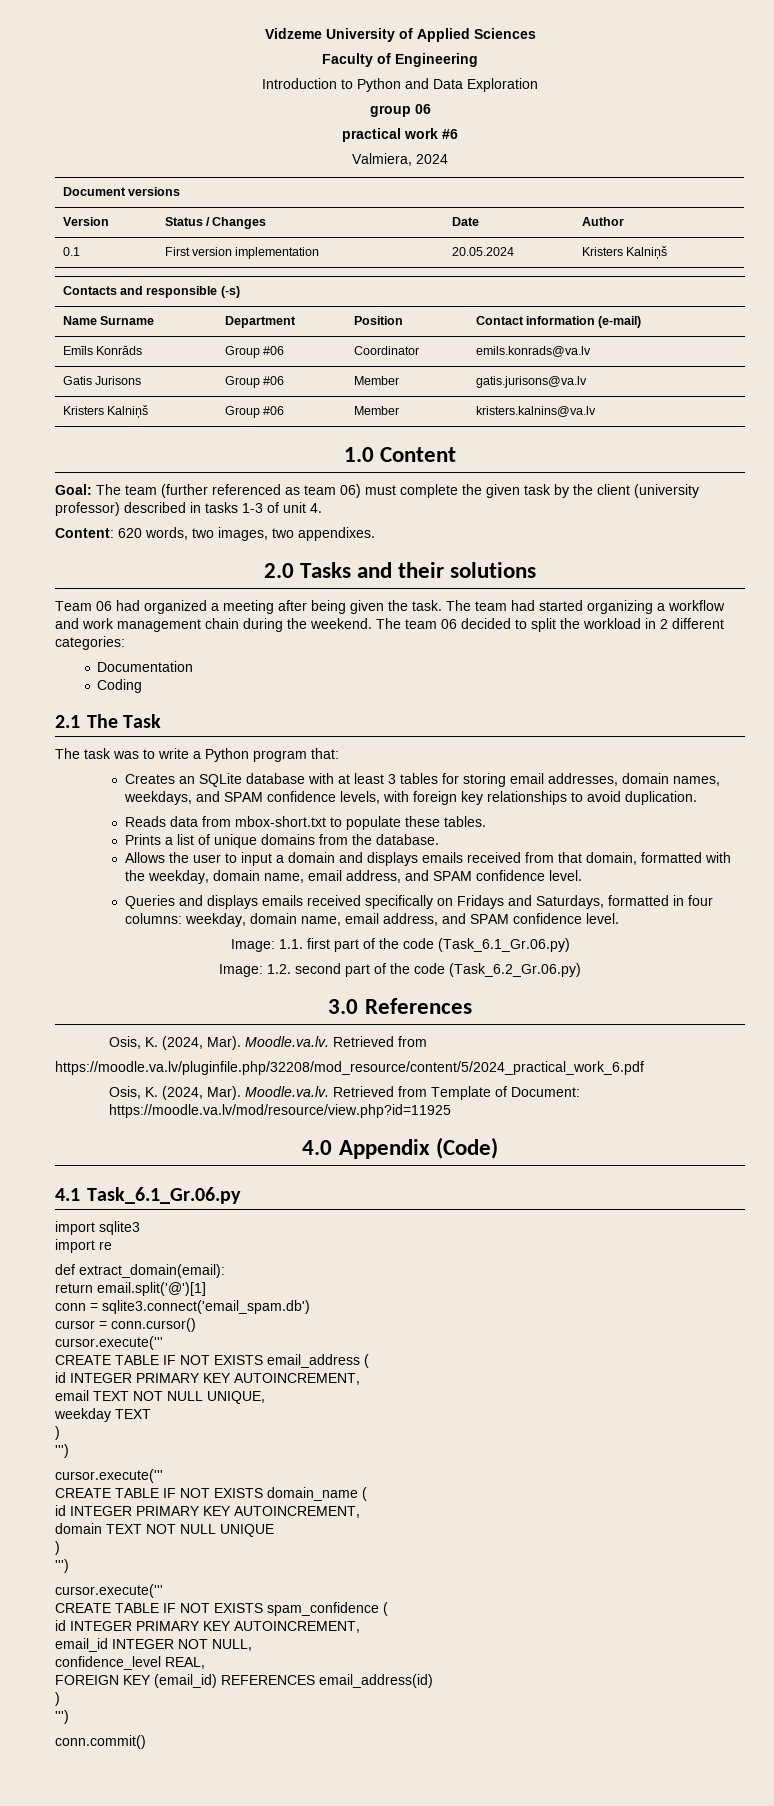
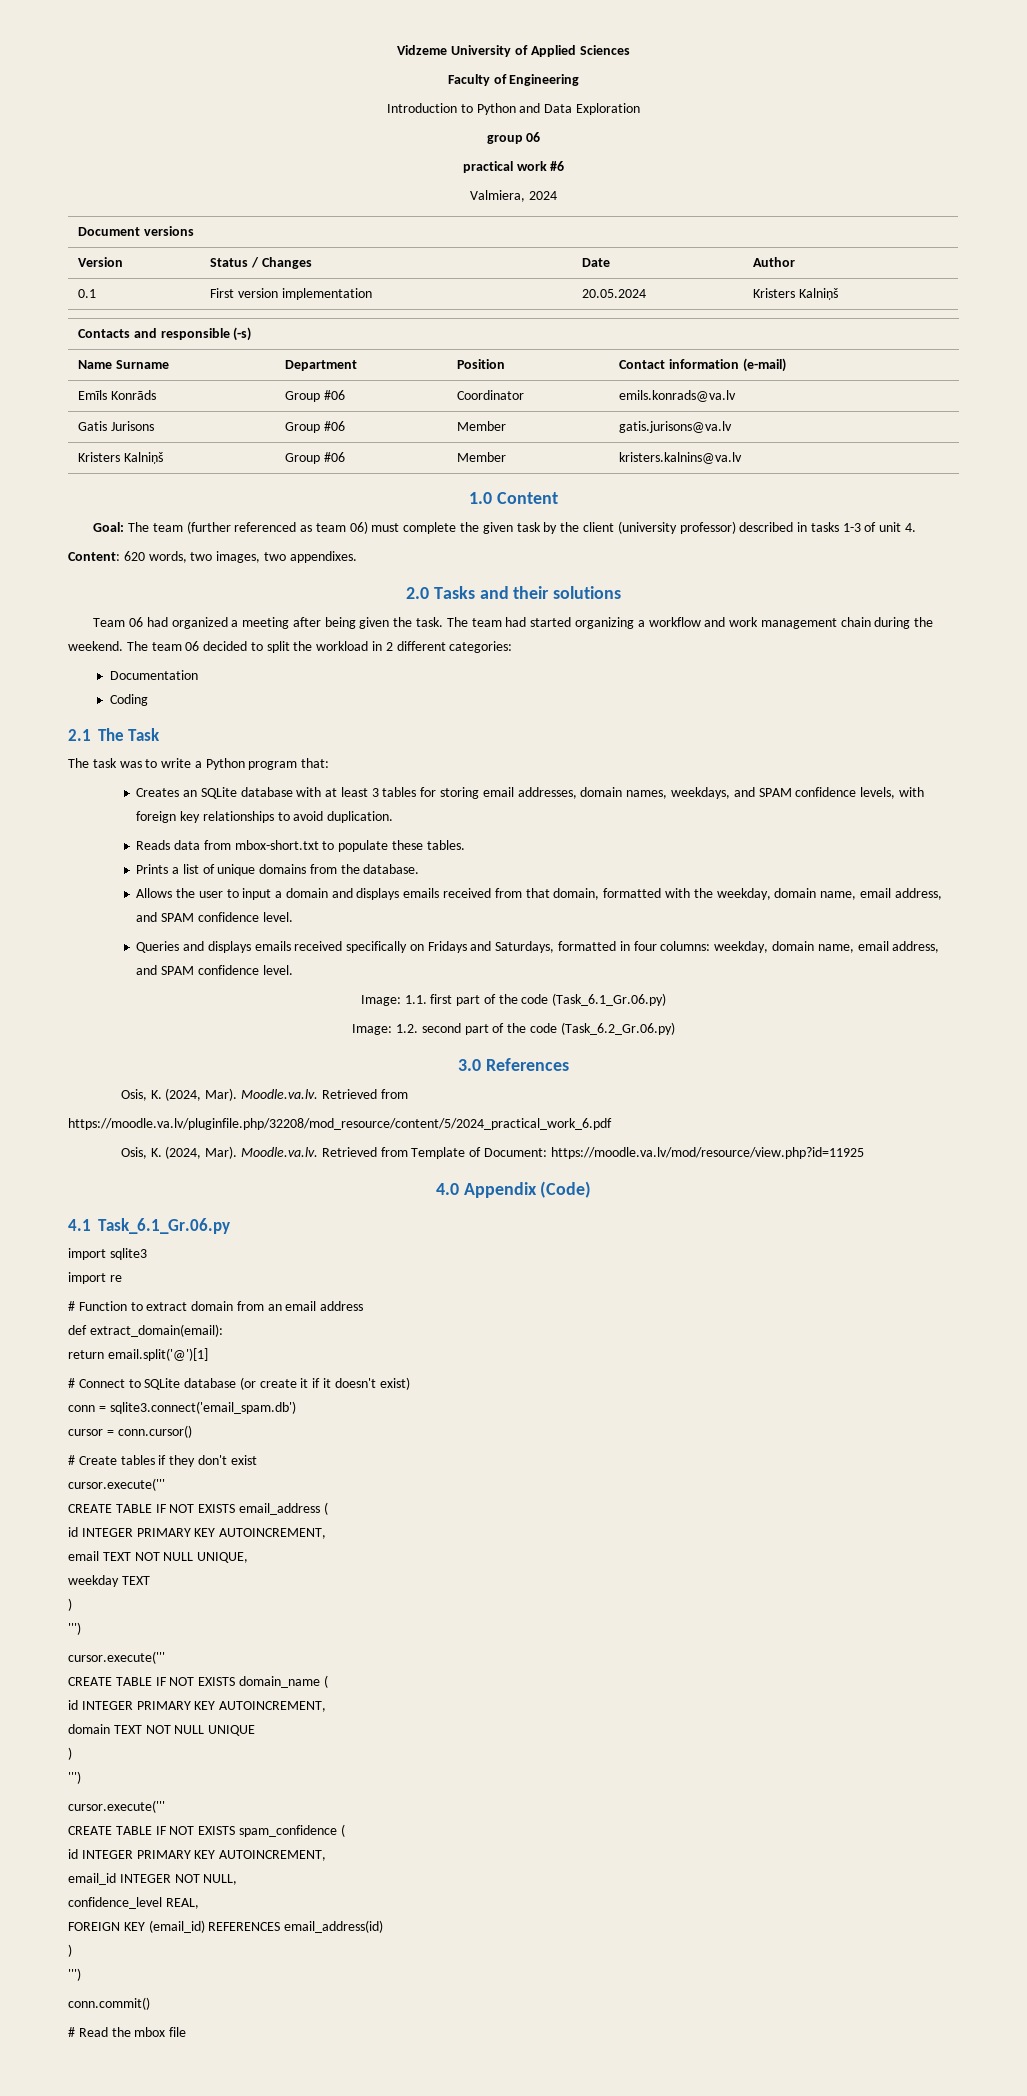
[55,1264,225,1278] [55,1282,206,1296] def extract_domain(email): // return email.split('@')[1] -> [68,1301,364,1311] [68,1324,223,1337] [68,1348,208,1361] [68,1377,410,1390] # Function to extract domain from an email address // def extract_domain(email): // return email.split('@')[1] // # Connect to SQLite database (or create it if it doesn't exist)
(196, 1325) none -> [68,1455,257,1467] // # Create tables if they don't exist
(146, 1742) none -> [68,2027,187,2037] // # Read the mbox file

